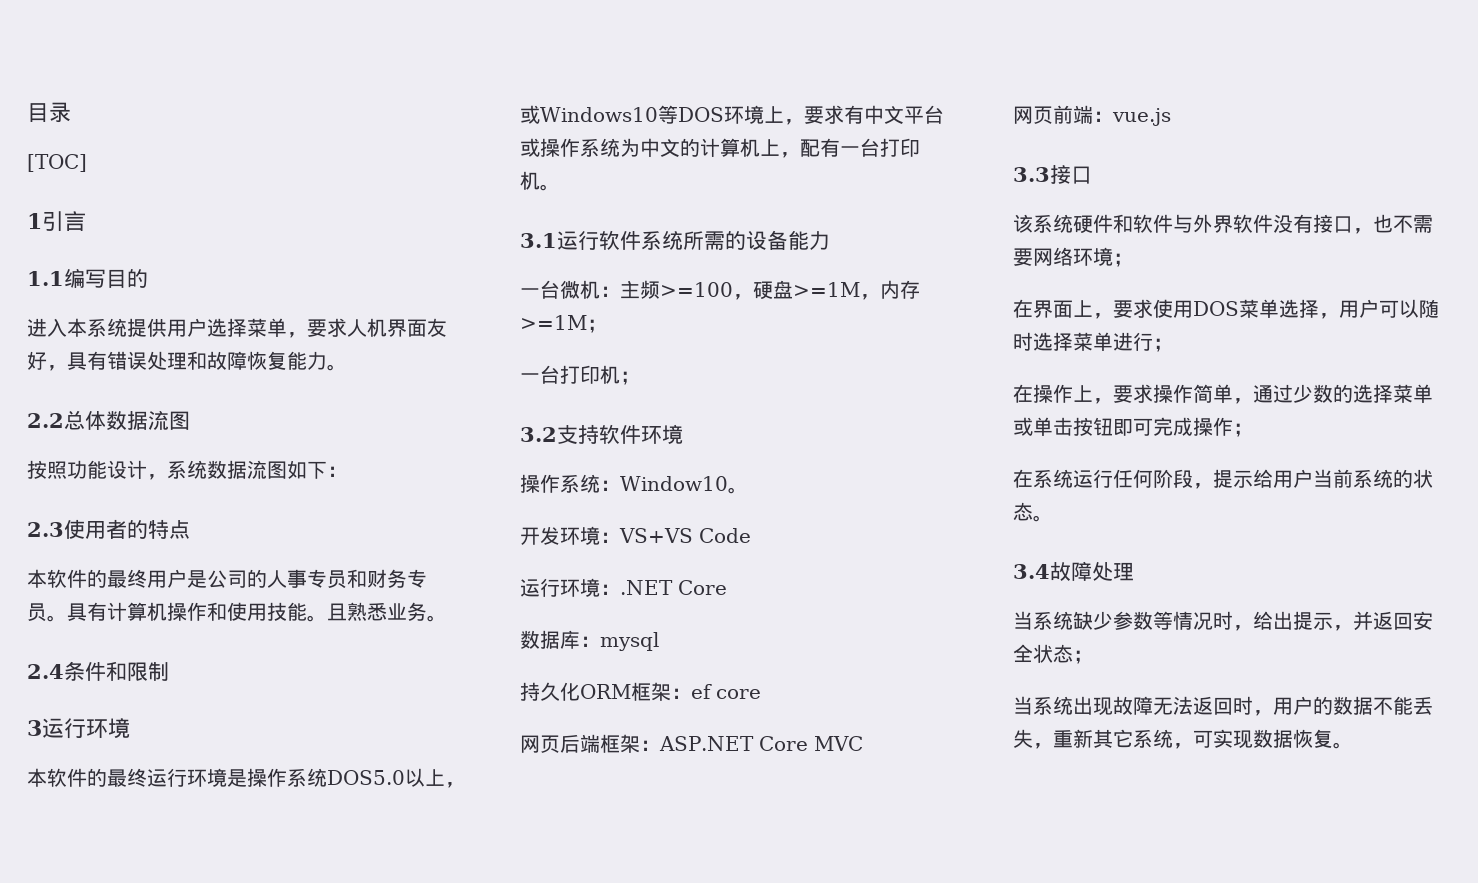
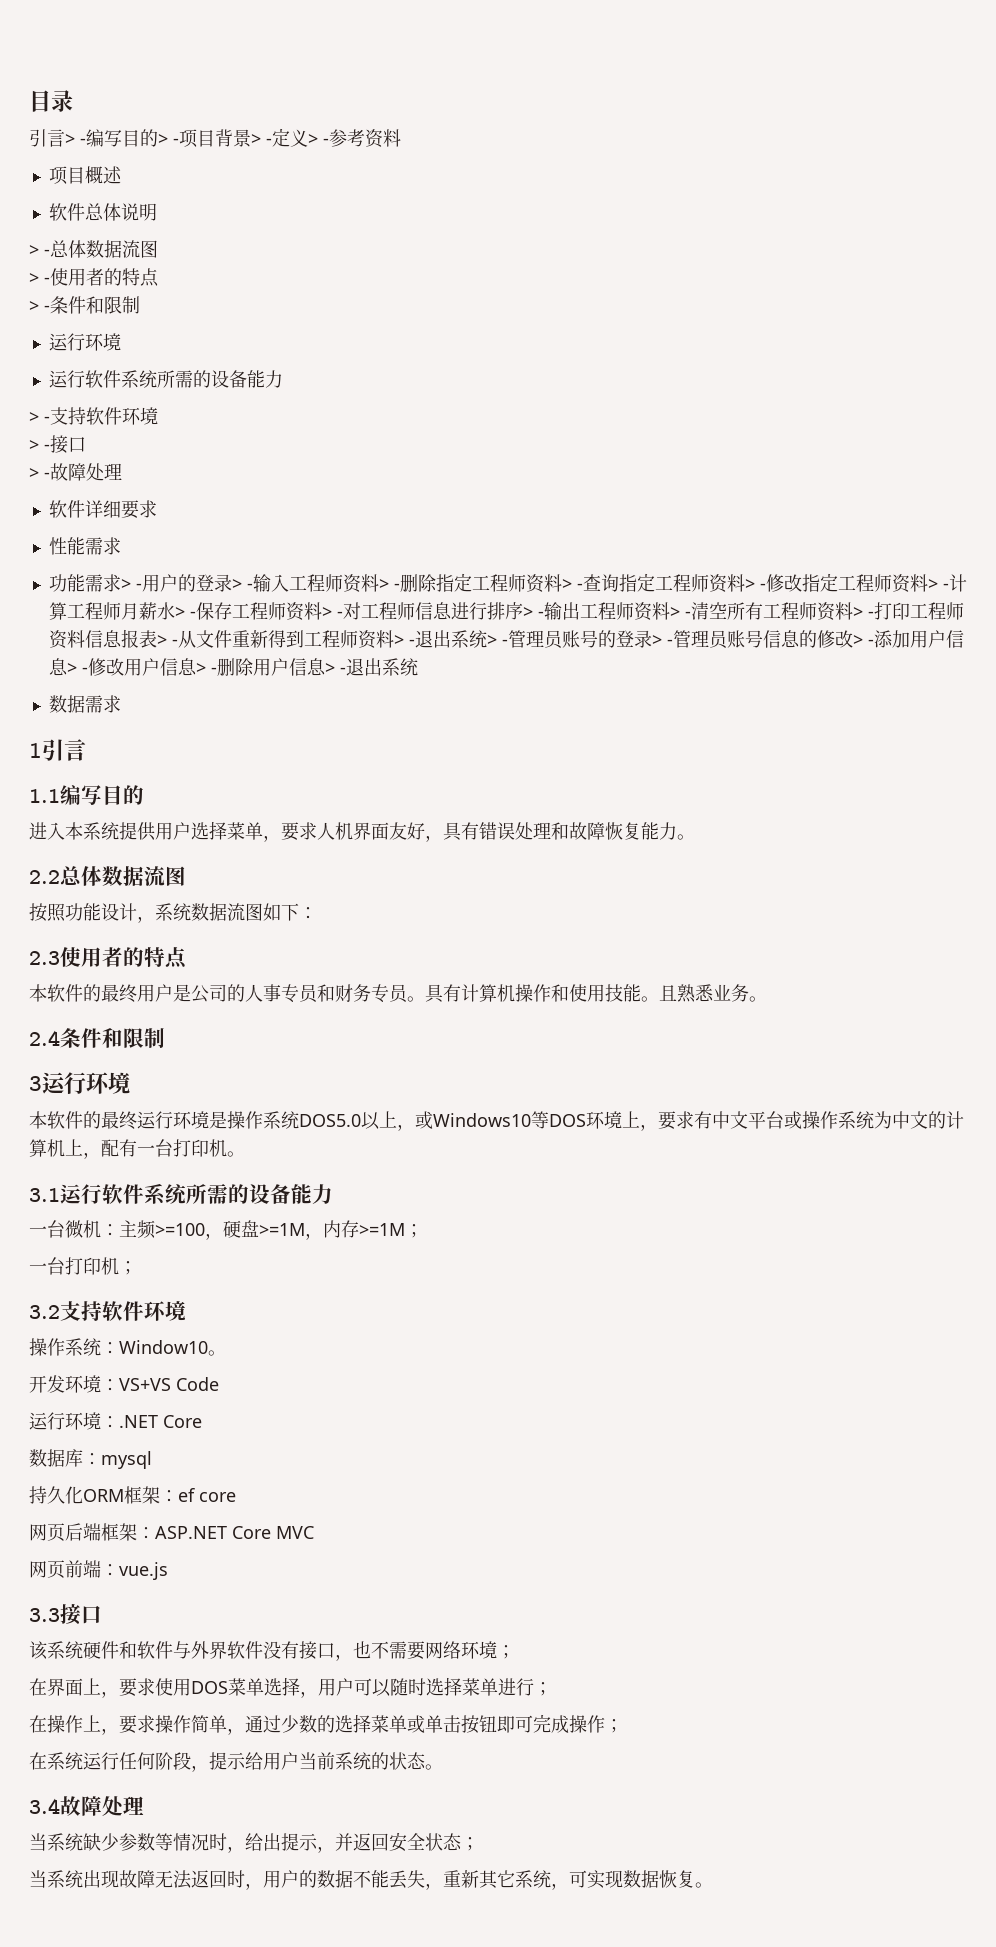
[27,154,87,172] [TOC] -> [29,128,401,148] [48,166,122,185] [48,203,157,221] [29,240,158,258] [29,268,159,287] [29,296,140,314] [48,333,121,351] [48,370,283,388] [29,407,158,425] [29,435,86,454] [29,463,122,481] [48,500,157,519] [48,537,121,555] [48,573,967,593] [48,602,964,621] [48,629,964,649] [48,658,418,676] [48,695,121,713] 引言> -编写目的> -项目背景> -定义> -参考资料 // 项目概述 // 软件总体说明 // > -总体数据流图 // > -使用者的特点 // > -条件和限制 // 运行环境 // 运行软件系统所需的设备能力 // > -支持软件环境 // > -接口 // > -故障处理 // 软件详细要求 // 性能需求 // 功能需求> -用户的登录> -输入工程师资料> -删除指定工程师资料> -查询指定工程师资料> -修改指定工程师资料> -计算工程师月薪水> -保存工程师资料> -对工程师信息进行排序> -输出工程师资料> -清空所有工程师资料> -打印工程师资料信息报表> -从文件重新得到工程师资料> -退出系统> -管理员账号的登录> -管理员账号信息的修改> -添加用户信息> -修改用户信息> -删除用户信息> -退出系统 // 数据需求

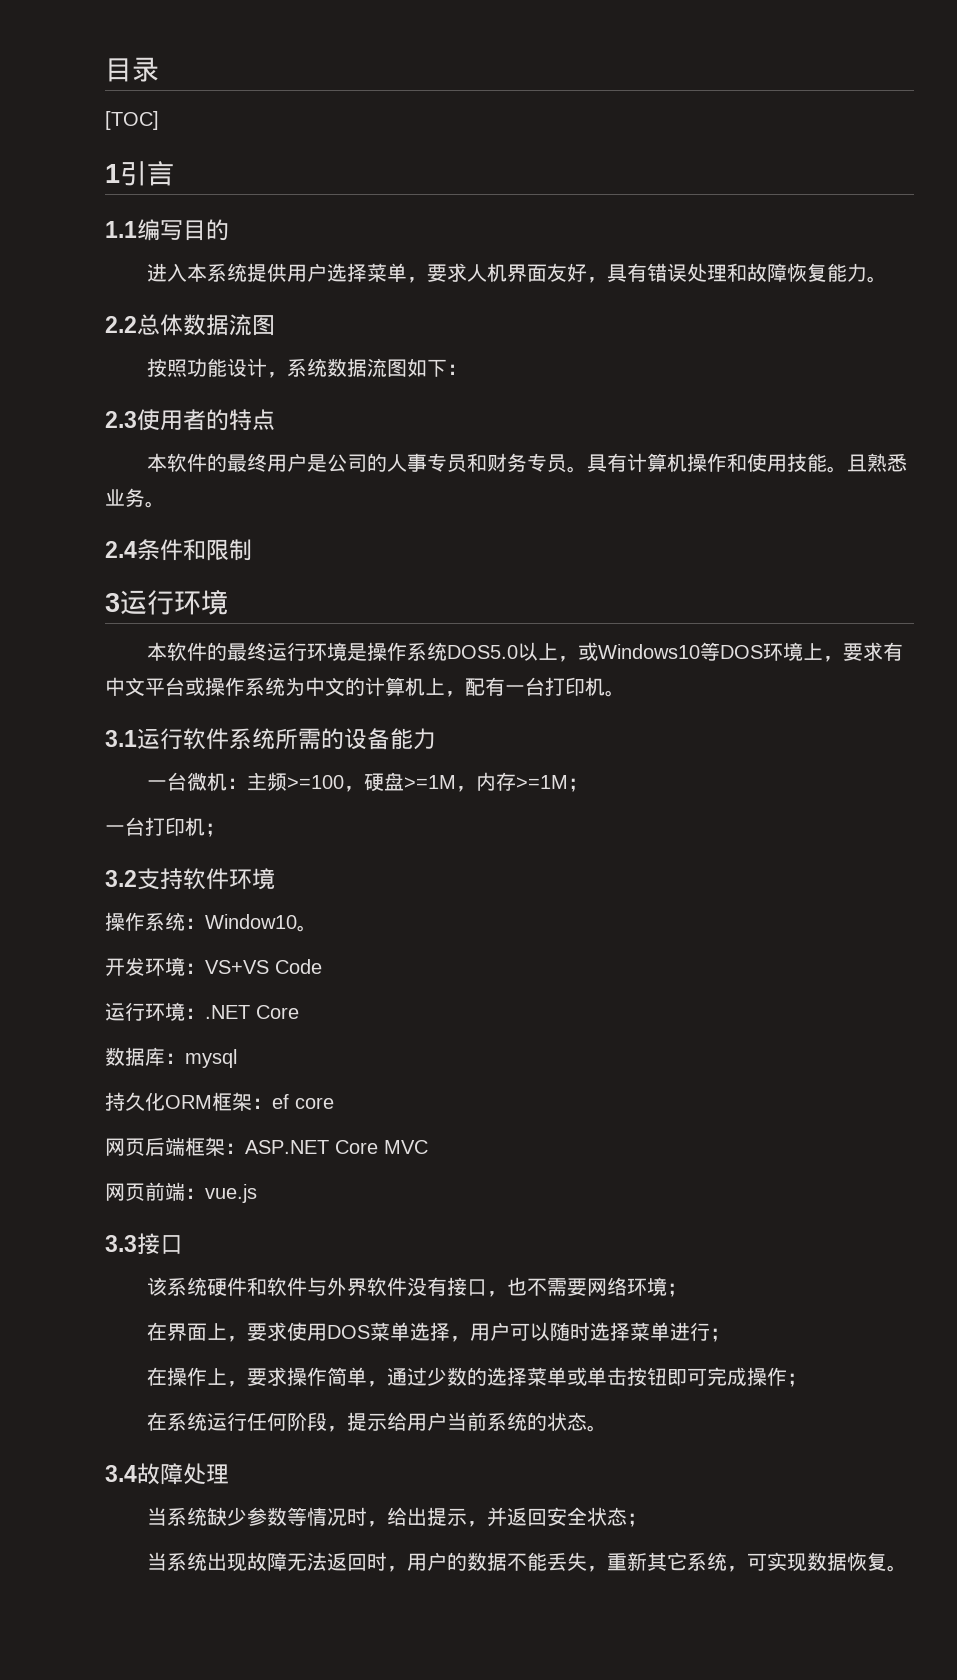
[29,128,401,148] [48,166,122,185] [48,203,157,221] [29,240,158,258] [29,268,159,287] [29,296,140,314] [48,333,121,351] [48,370,283,388] [29,407,158,425] [29,435,86,454] [29,463,122,481] [48,500,157,519] [48,537,121,555] [48,573,967,593] [48,602,964,621] [48,629,964,649] [48,658,418,676] [48,695,121,713] 引言> -编写目的> -项目背景> -定义> -参考资料 // 项目概述 // 软件总体说明 // > -总体数据流图 // > -使用者的特点 // > -条件和限制 // 运行环境 // 运行软件系统所需的设备能力 // > -支持软件环境 // > -接口 // > -故障处理 // 软件详细要求 // 性能需求 // 功能需求> -用户的登录> -输入工程师资料> -删除指定工程师资料> -查询指定工程师资料> -修改指定工程师资料> -计算工程师月薪水> -保存工程师资料> -对工程师信息进行排序> -输出工程师资料> -清空所有工程师资料> -打印工程师资料信息报表> -从文件重新得到工程师资料> -退出系统> -管理员账号的登录> -管理员账号信息的修改> -添加用户信息> -修改用户信息> -删除用户信息> -退出系统 // 数据需求 -> [105,111,159,130] [TOC]

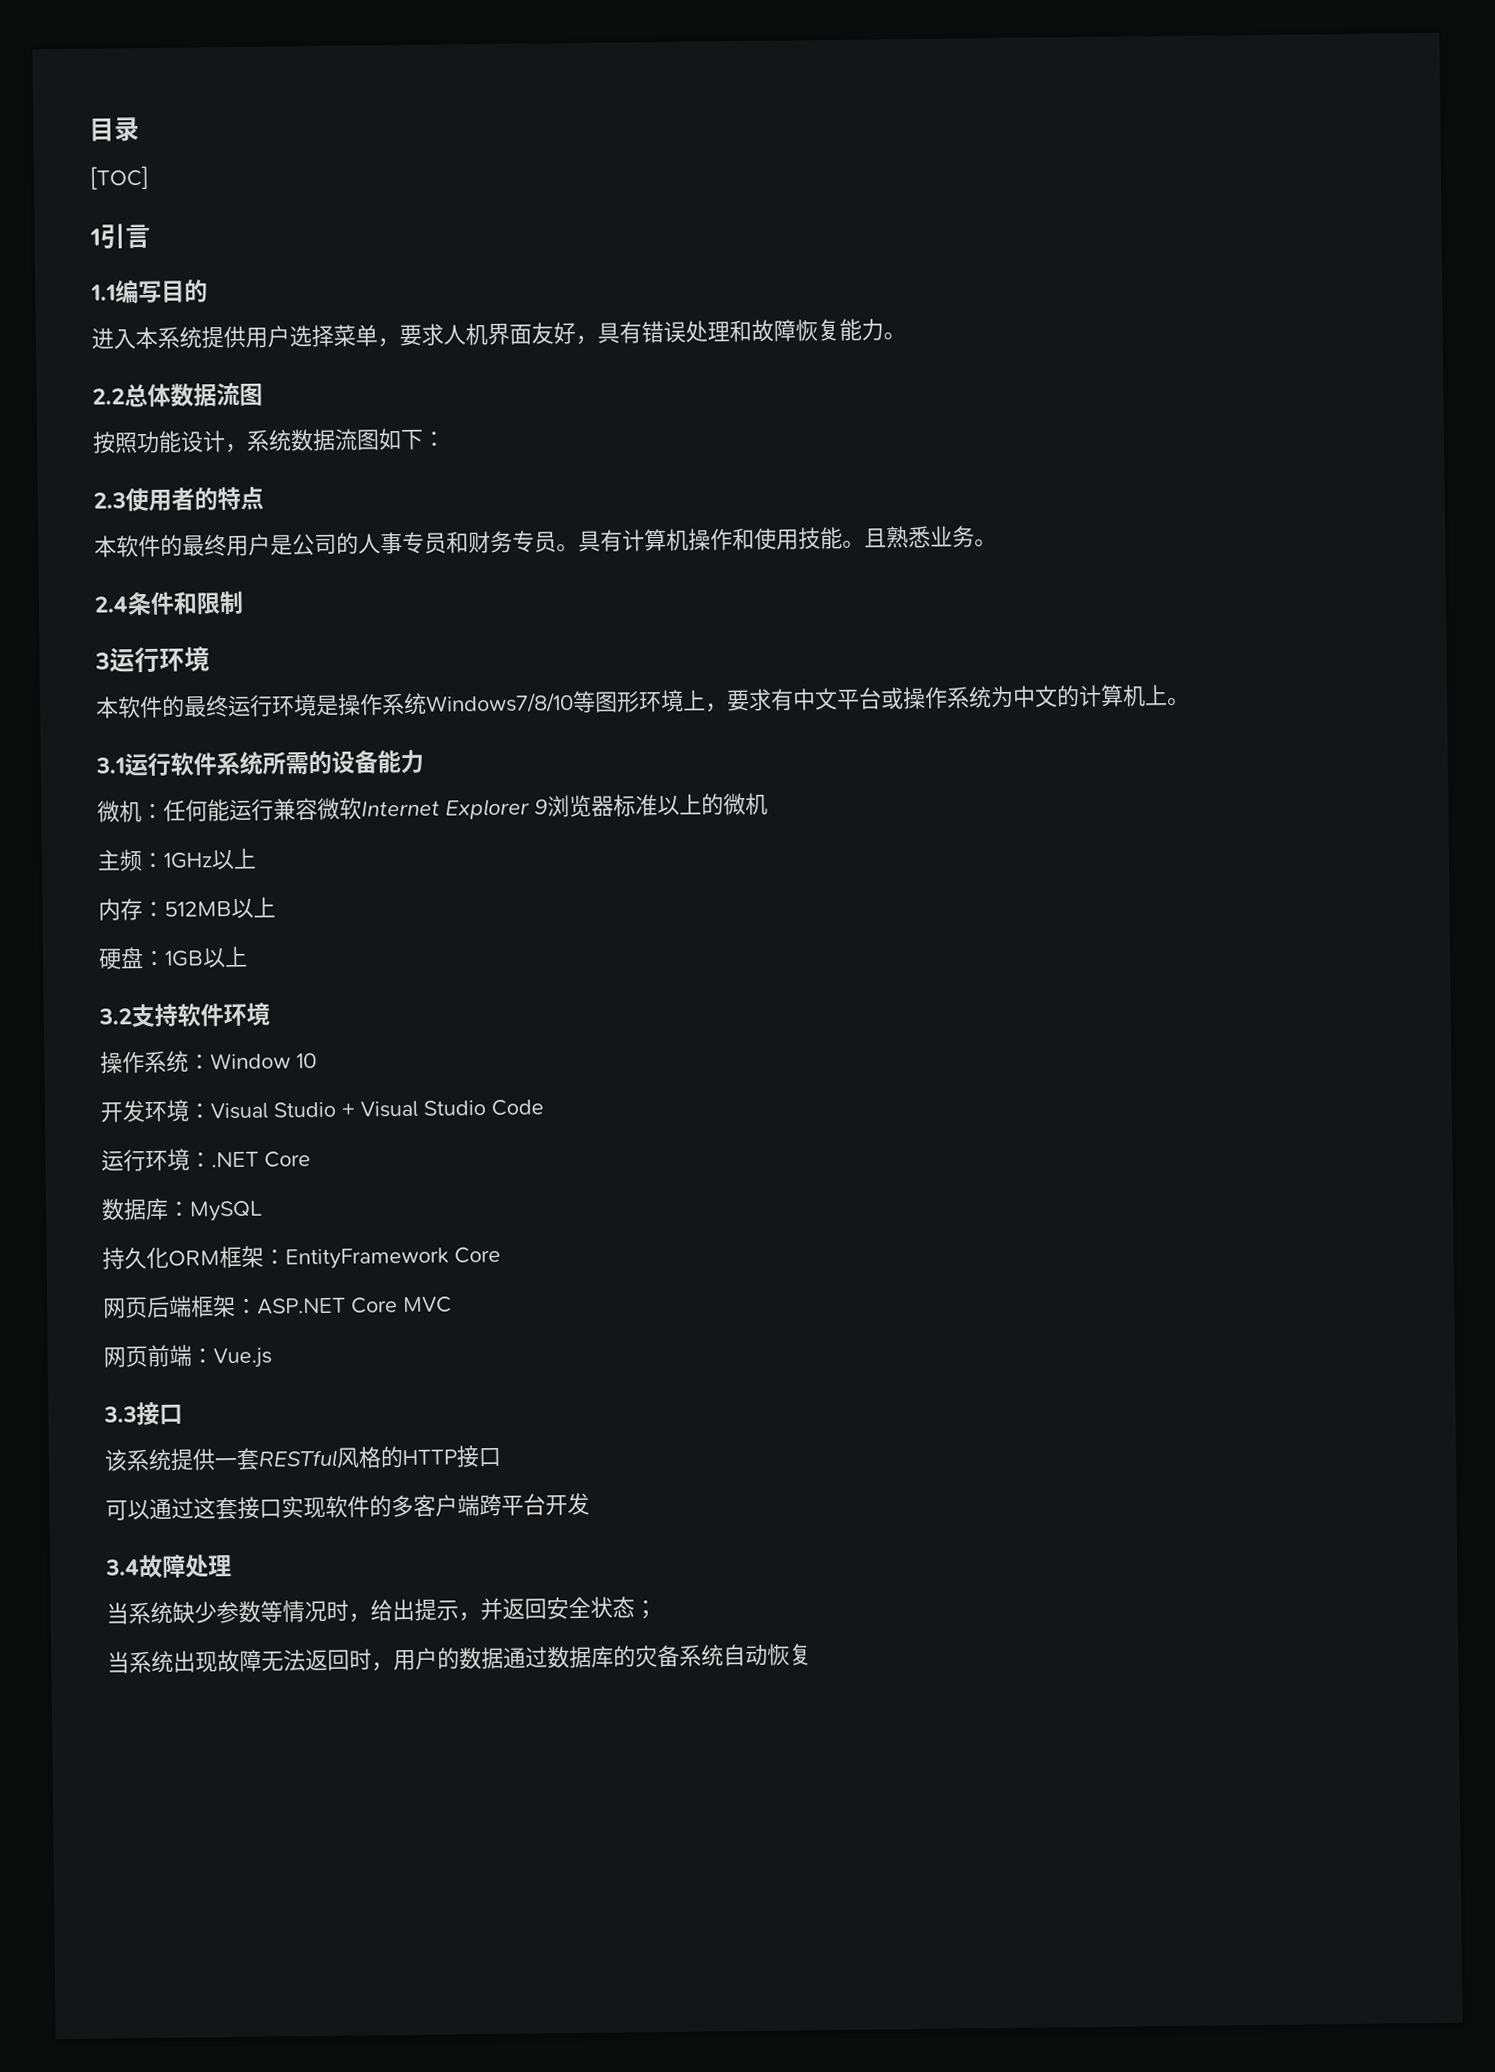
[446,642,763,662] DOS5.0以上，或Windows10等DOS -> [425,690,640,714] Windows7/8/10等图形
[445,677,605,697] ，配有一台打印机 -> (1168, 695) none
[146,772,588,792] [105,817,225,837] 一台微机：主频>=100，硬盘>=1M，内存>=1M； // 一台打印机； -> [97,792,768,823] [97,847,257,872] [98,896,276,921] [98,945,248,970] 微机：任何能运行兼容微软Internet Explorer 9浏览器标准以上的微机 // 主频：1GHz以上 // 内存：512MB以上 // 硬盘：1GB以上
[205,914,317,932] Window10。 -> [210,1052,317,1070] Window 10
[205,960,269,974] VS+VS -> [210,1100,486,1120] Visual Studio + Visual Studio
[185,1049,237,1068] mysql -> [189,1200,263,1222] MySQL
[272,1094,334,1109] ef core -> [285,1246,501,1270] EntityFramework Core
[205,1184,257,1203] vue.js -> [213,1347,272,1369] Vue.js
[206,1277,687,1297] [146,1322,730,1342] [146,1367,807,1387] [146,1412,607,1432] 硬件和软件与外界软件没有接口，也不需要网络环境； // 在界面上，要求使用DOS菜单选择，用户可以随时选择菜单进行； // 在操作上，要求操作简单，通过少数的选择菜单或单击按钮即可完成操作； // 在系统运行任何阶段，提示给用户当前系统的状态。 -> [170,1445,502,1471] [105,1492,590,1521] 提供一套RESTful风格的HTTP接口 // 可以通过这套接口实现软件的多客户端跨平台开发
[506,1552,907,1572] 不能丢失，重新其它系统，可实现数据恢复。 -> [503,1643,812,1669] 通过数据库的灾备系统自动恢复

